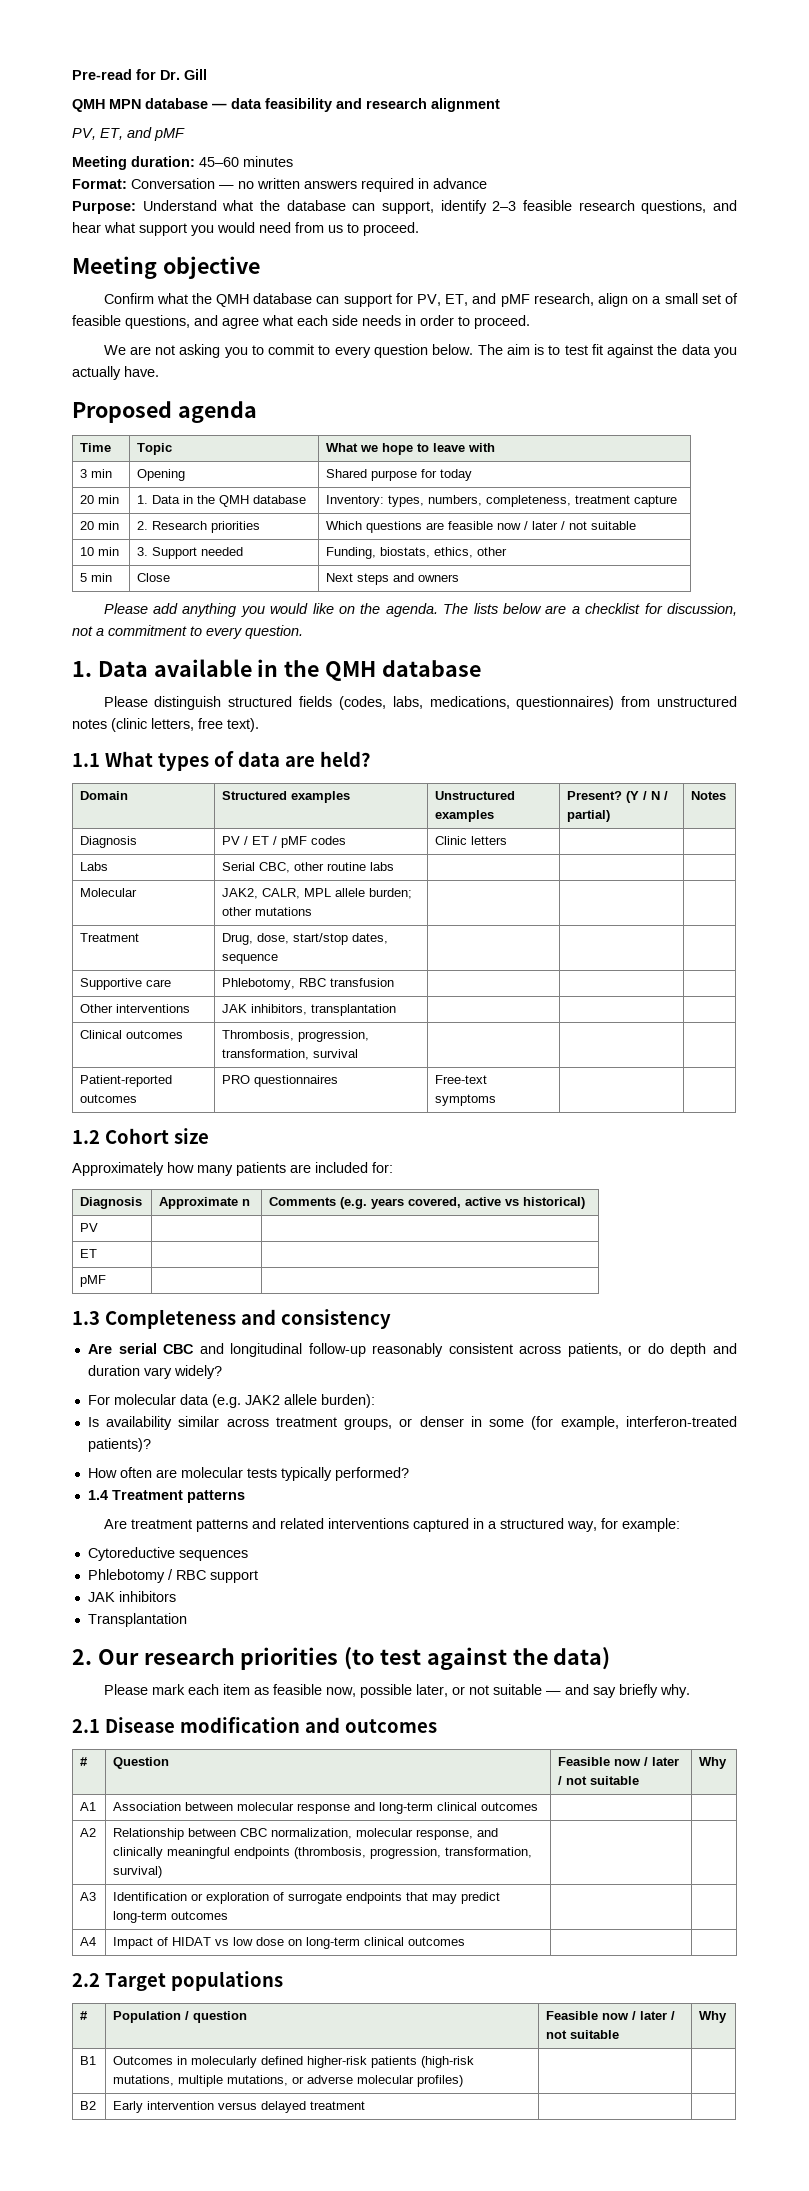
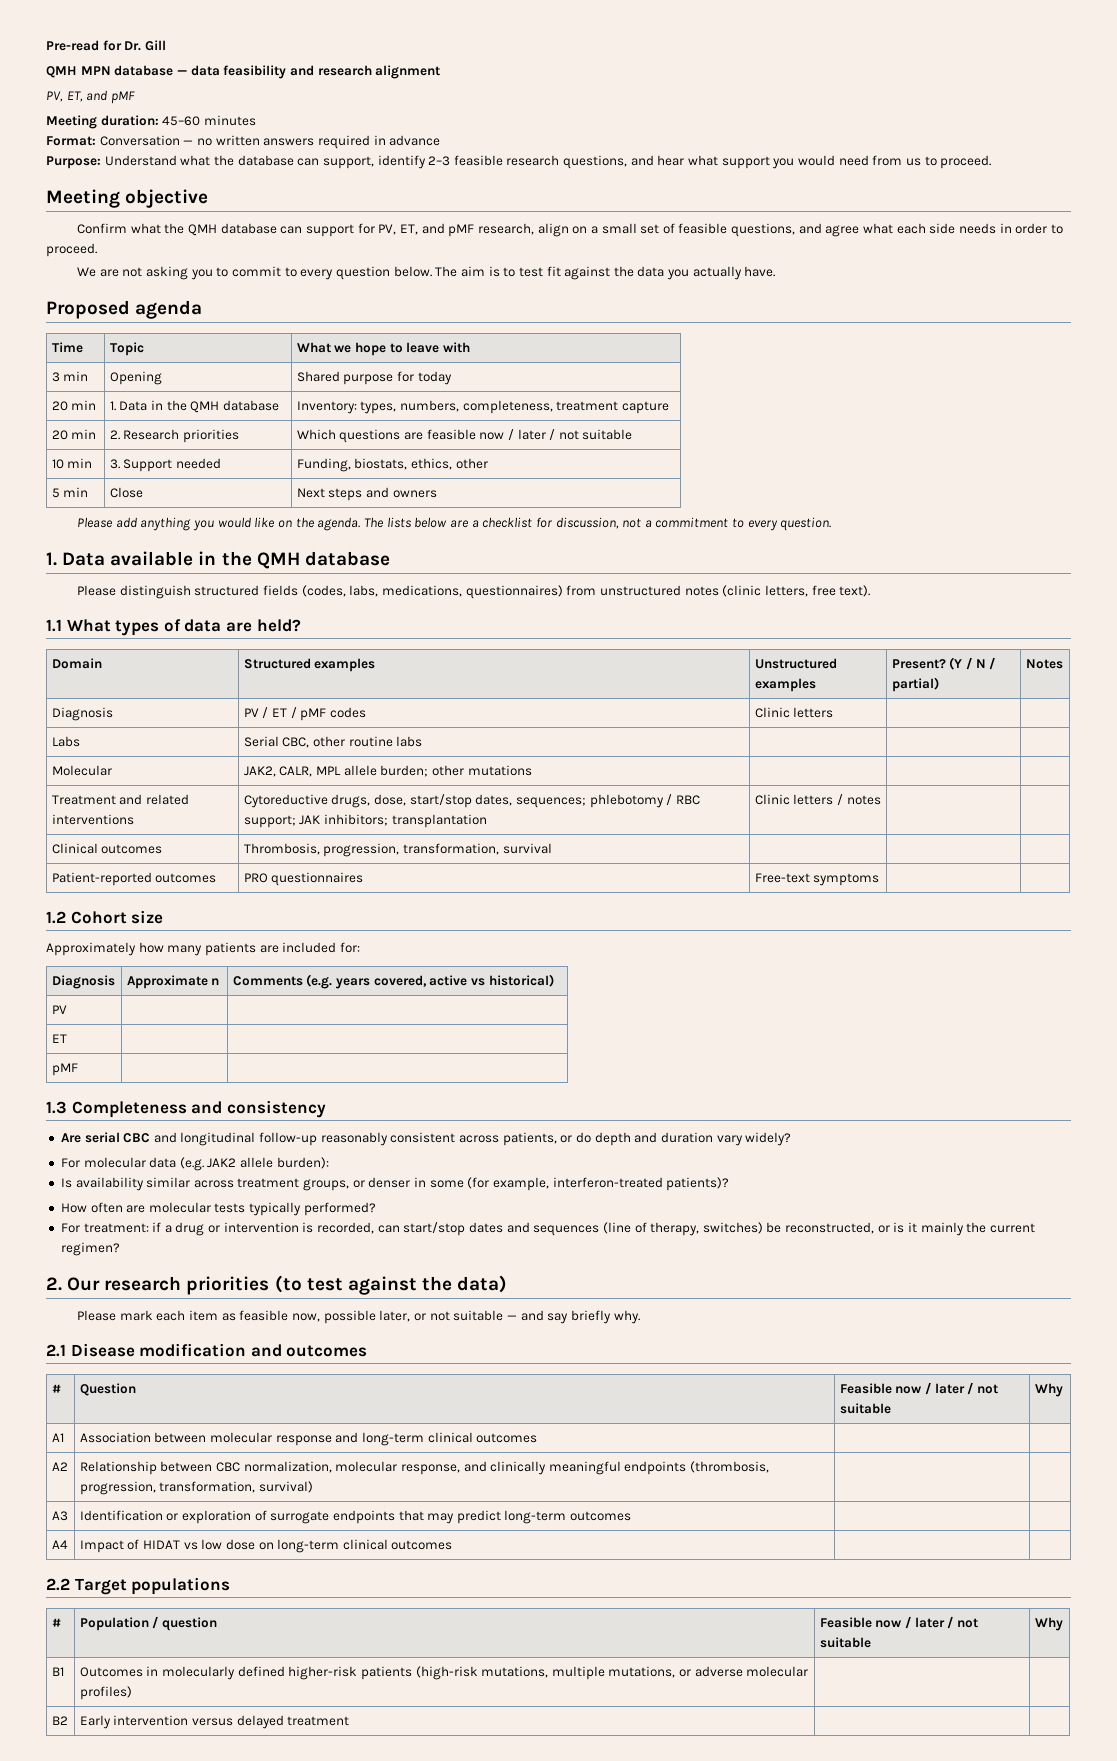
[222,933,389,945] [222,954,279,964] [80,978,172,990] [222,978,395,990] [80,1004,191,1013] [222,1004,397,1016] | Drug, dose, start/stop dates, sequence | | | // Supportive care | Phlebotomy, RBC transfusion | | | // Other interventions | JAK inhibitors, transplantation | -> [119,794,189,805] [51,814,134,825] [243,794,700,808] [243,814,487,828] [754,794,881,805] and related interventions | Cytoreductive drugs, dose, start/stop dates, sequences; phlebotomy / RBC support; JAK inhibitors; transplantation | Clinic letters / notes
[87,1490,245,1503] [103,1518,680,1532] [87,1547,248,1561] [87,1569,258,1583] [87,1591,176,1602] [87,1613,187,1627] 1.4 Treatment patterns // Are treatment patterns and related interventions captured in a structured way, for example: // Cytoreductive sequences // Phlebotomy / RBC support // JAK inhibitors // Transplantation -> [60,1222,1035,1236] [60,1242,120,1256] For treatment: if a drug or intervention is recorded, can start/stop dates and sequences (line of therapy, switches) be reconstructed, or is it mainly the current regimen?

